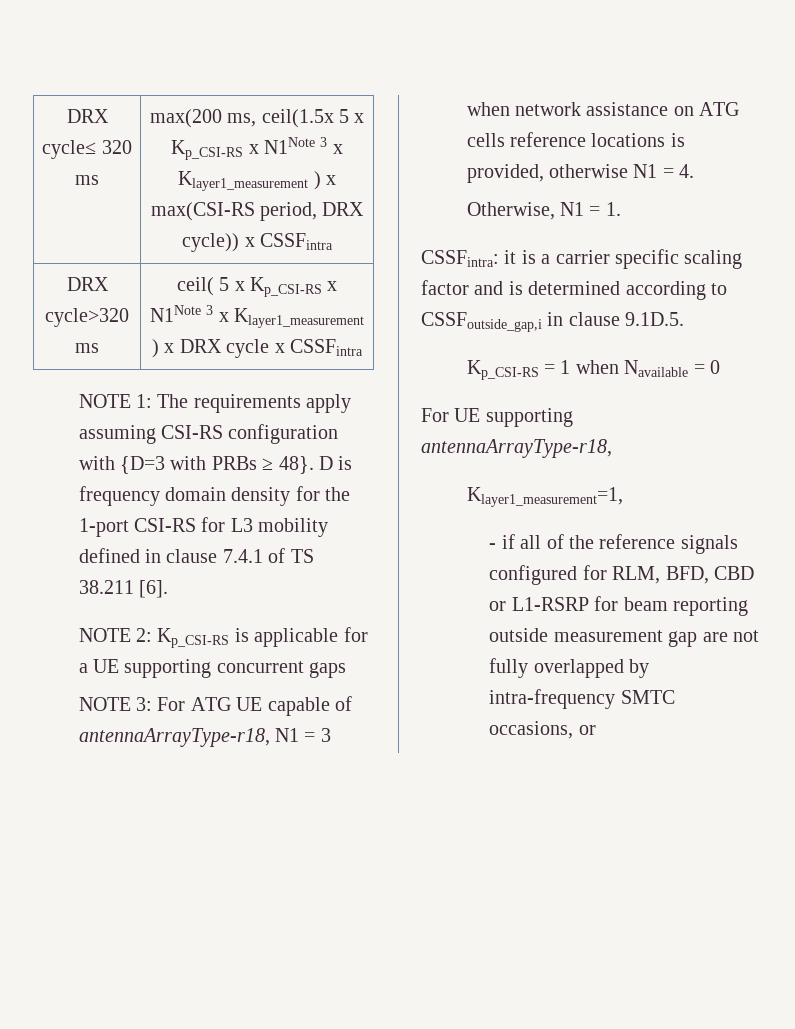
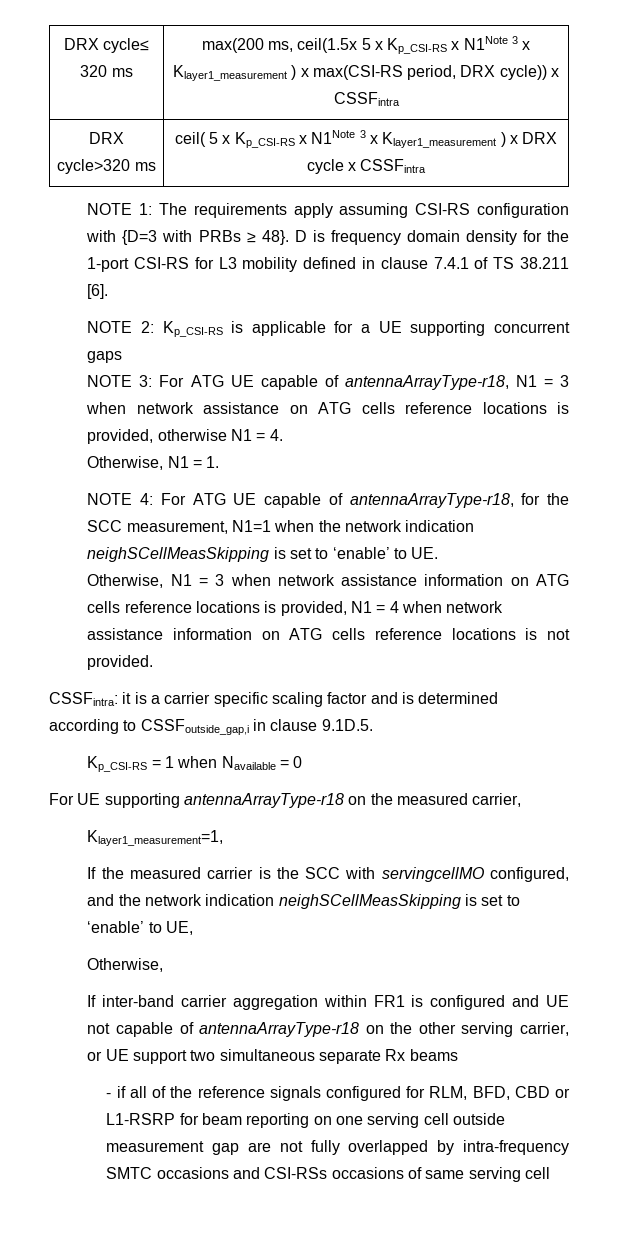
(621, 209) none -> [87,493,569,508] [87,520,475,534] [87,547,439,562] [87,574,569,588] [87,601,504,616] [87,628,570,640] [87,655,154,670] // NOTE 4: For ATG UE capable of antennaArrayType-r18, for the SCC measurement, N1=1 when the network indication neighSCellMeasSkipping is set to ‘enable’ to UE. // Otherwise, N1 = 3 when network assistance information on ATG cells reference locations is provided, N1 = 4 when network assistance information on ATG cells reference locations is not provided.
[421,439,612,458] [466,487,623,507] antennaArrayType-r18, // Klayer1_measurement=1, -> [183,793,522,808] [87,830,224,846] [87,867,569,882] [87,894,520,909] [87,921,193,935] [87,958,164,972] [87,995,569,1010] [87,1022,569,1037] [87,1049,458,1064] antennaArrayType-r18 on the measured carrier, // Klayer1_measurement=1, // If the measured carrier is the SCC with servingcellMO configured, and the network indication neighSCellMeasSkipping is set to ‘enable’ to UE, // Otherwise, // If inter-band carrier aggregation within FR1 is configured and UE not capable of antennaArrayType-r18 on the other serving carrier, or UE support two simultaneous separate Rx beams
(749, 606) none -> [313,1113,449,1128] on one serving cell
[489,721,596,739] occasions, or -> [156,1167,551,1182] occasions and CSI-RSs occasions of same serving cell

